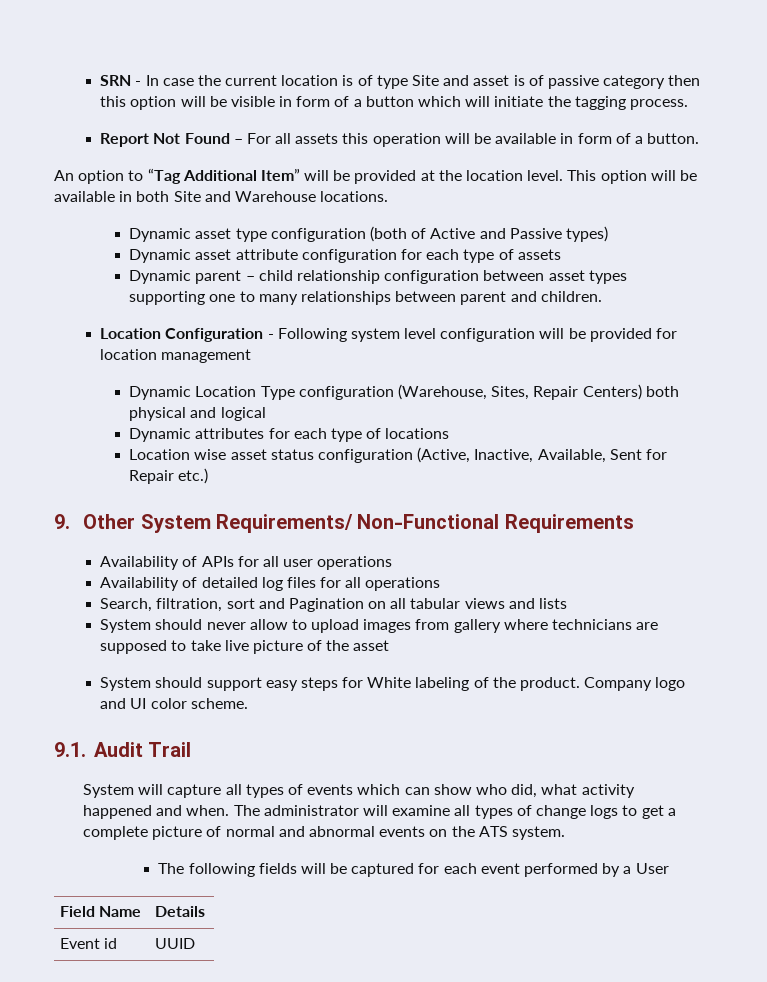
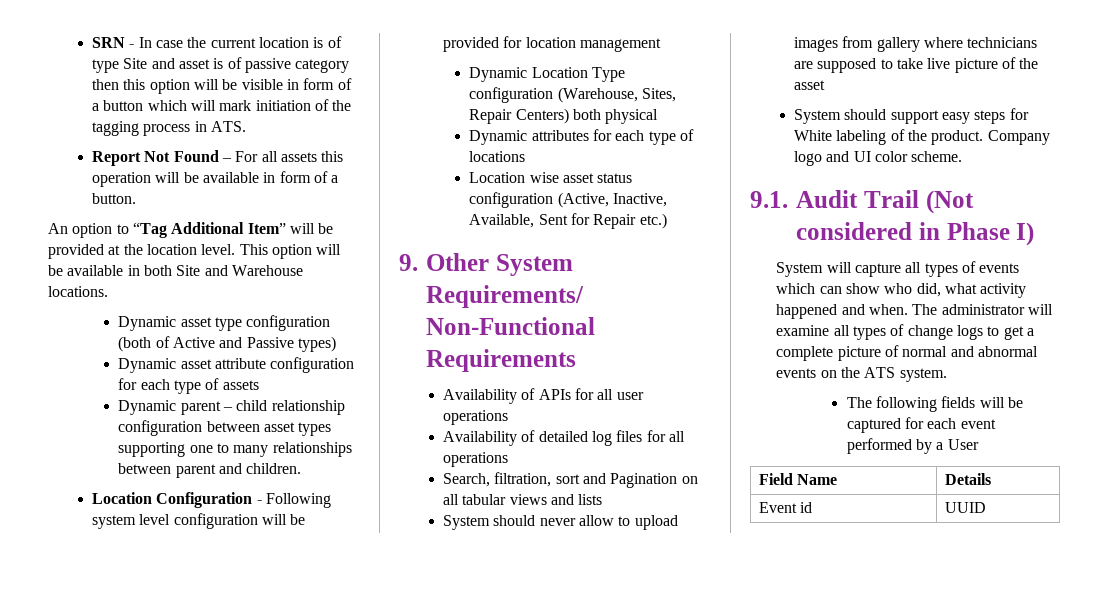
[494,96,688,110] initiate the tagging process. -> [219,99,352,111] [91,121,246,136] mark initiation of the tagging process in ATS.
[190,407,266,421] and logical -> (659, 116) none
(192, 749) none -> [925,190,974,214] [796,222,1035,246] (Not considered in Phase I)

